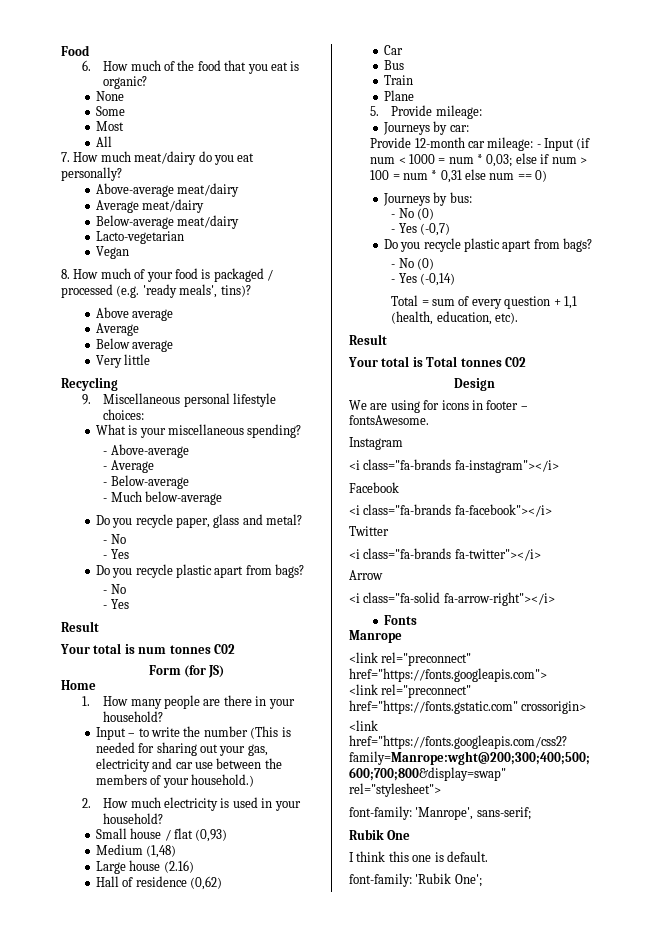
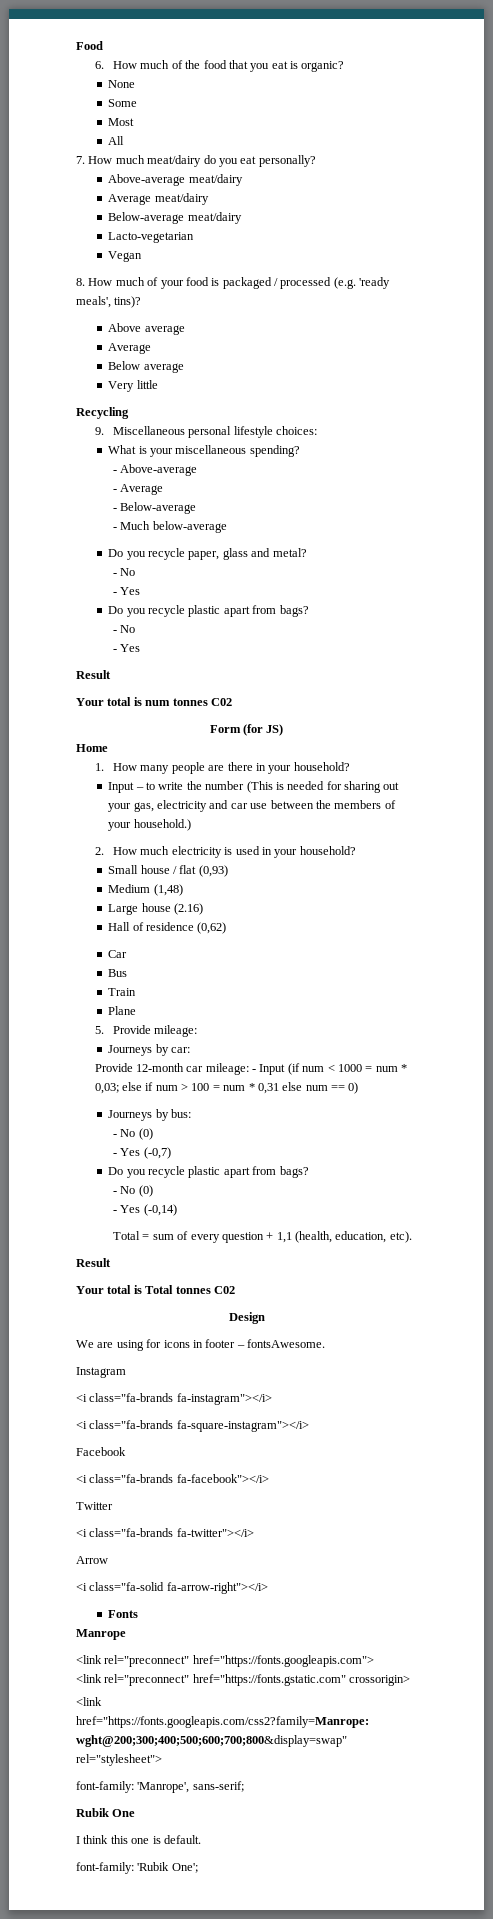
(559, 466) none -> [76,1420,309,1432] // <i class="fa-brands fa-square-instagram"></i>

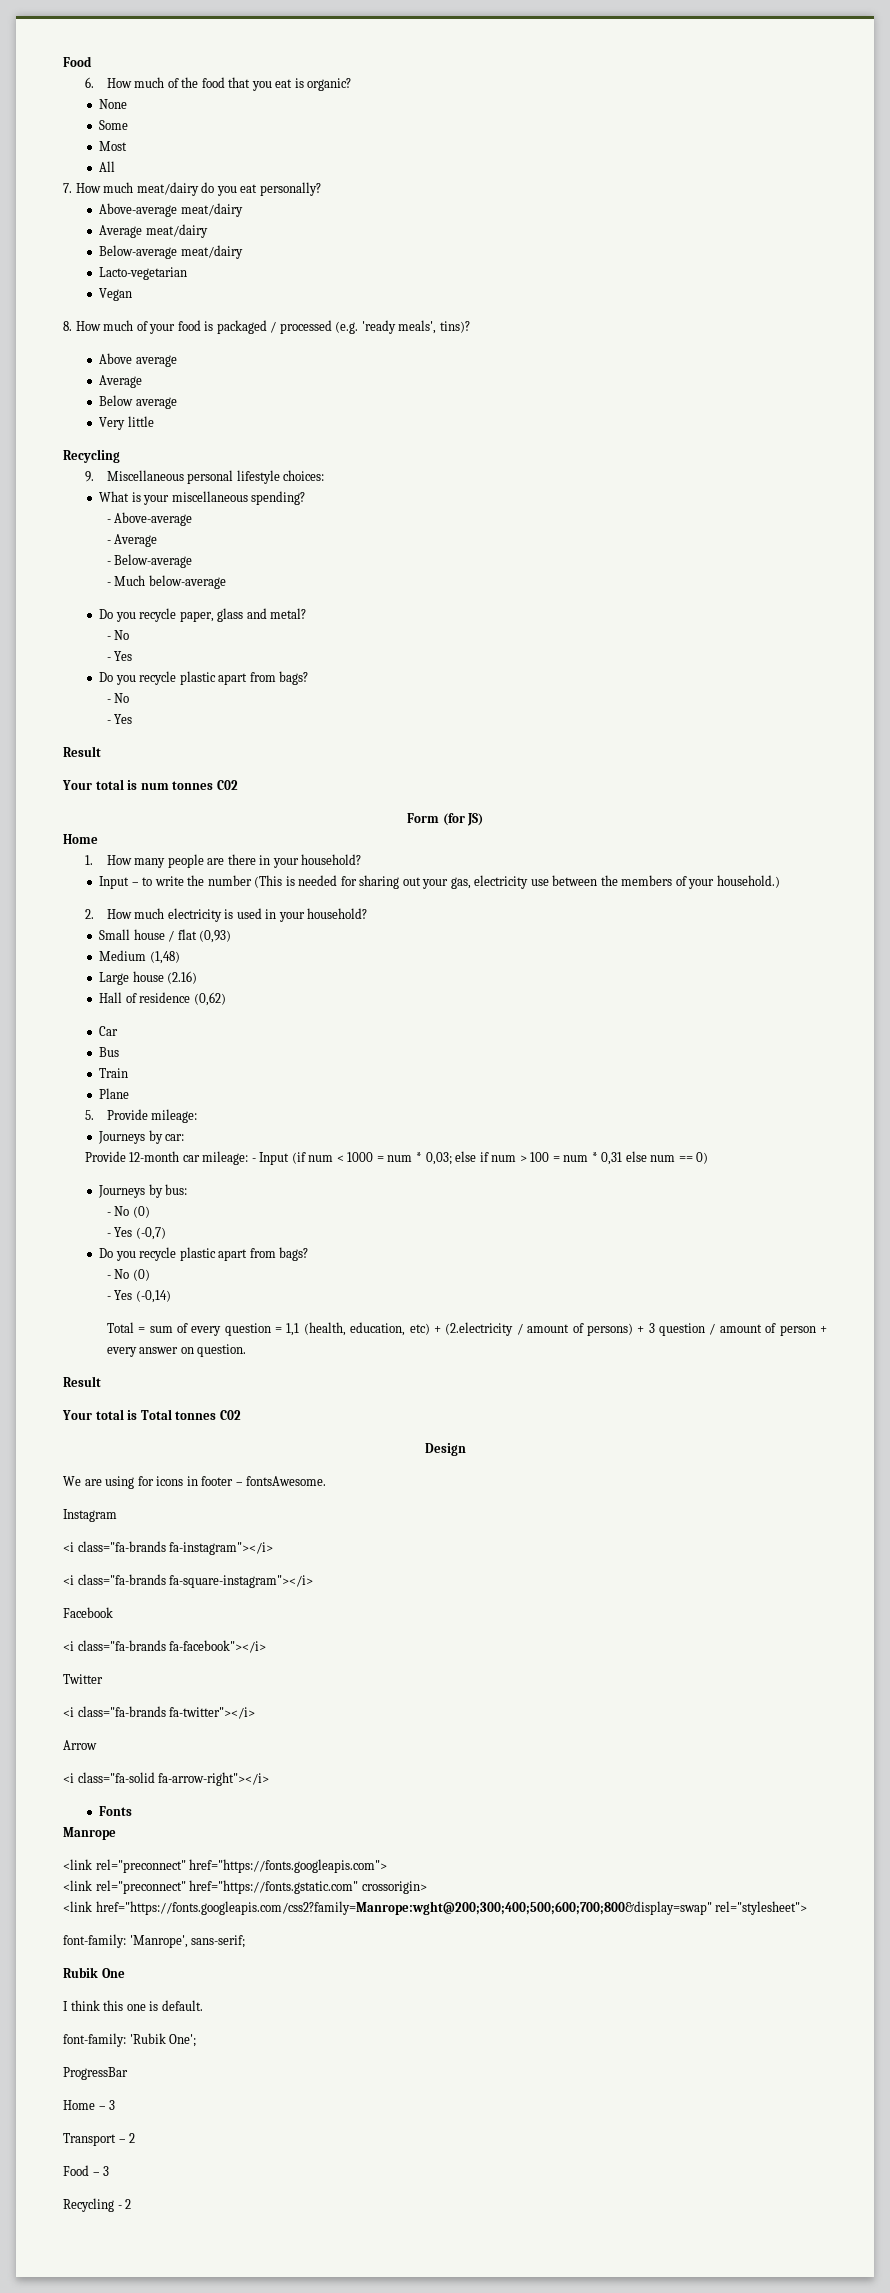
[209,800,248,809] and car -> (529, 882) none
[266,1232,274,1240] + -> [275,1327,283,1333] =
[389,1231,412,1243] etc). -> [409,1322,828,1336] [106,1344,247,1357] etc) + (2.electricity / amount of persons) + 3 question / amount of person + every answer on question.
(198, 1868) none -> [63,2067,128,2080] [63,2100,116,2110] [63,2133,136,2146] [63,2165,110,2176] [63,2198,132,2212] // ProgressBar // Home – 3 // Transport – 2 // Food – 3 // Recycling - 2

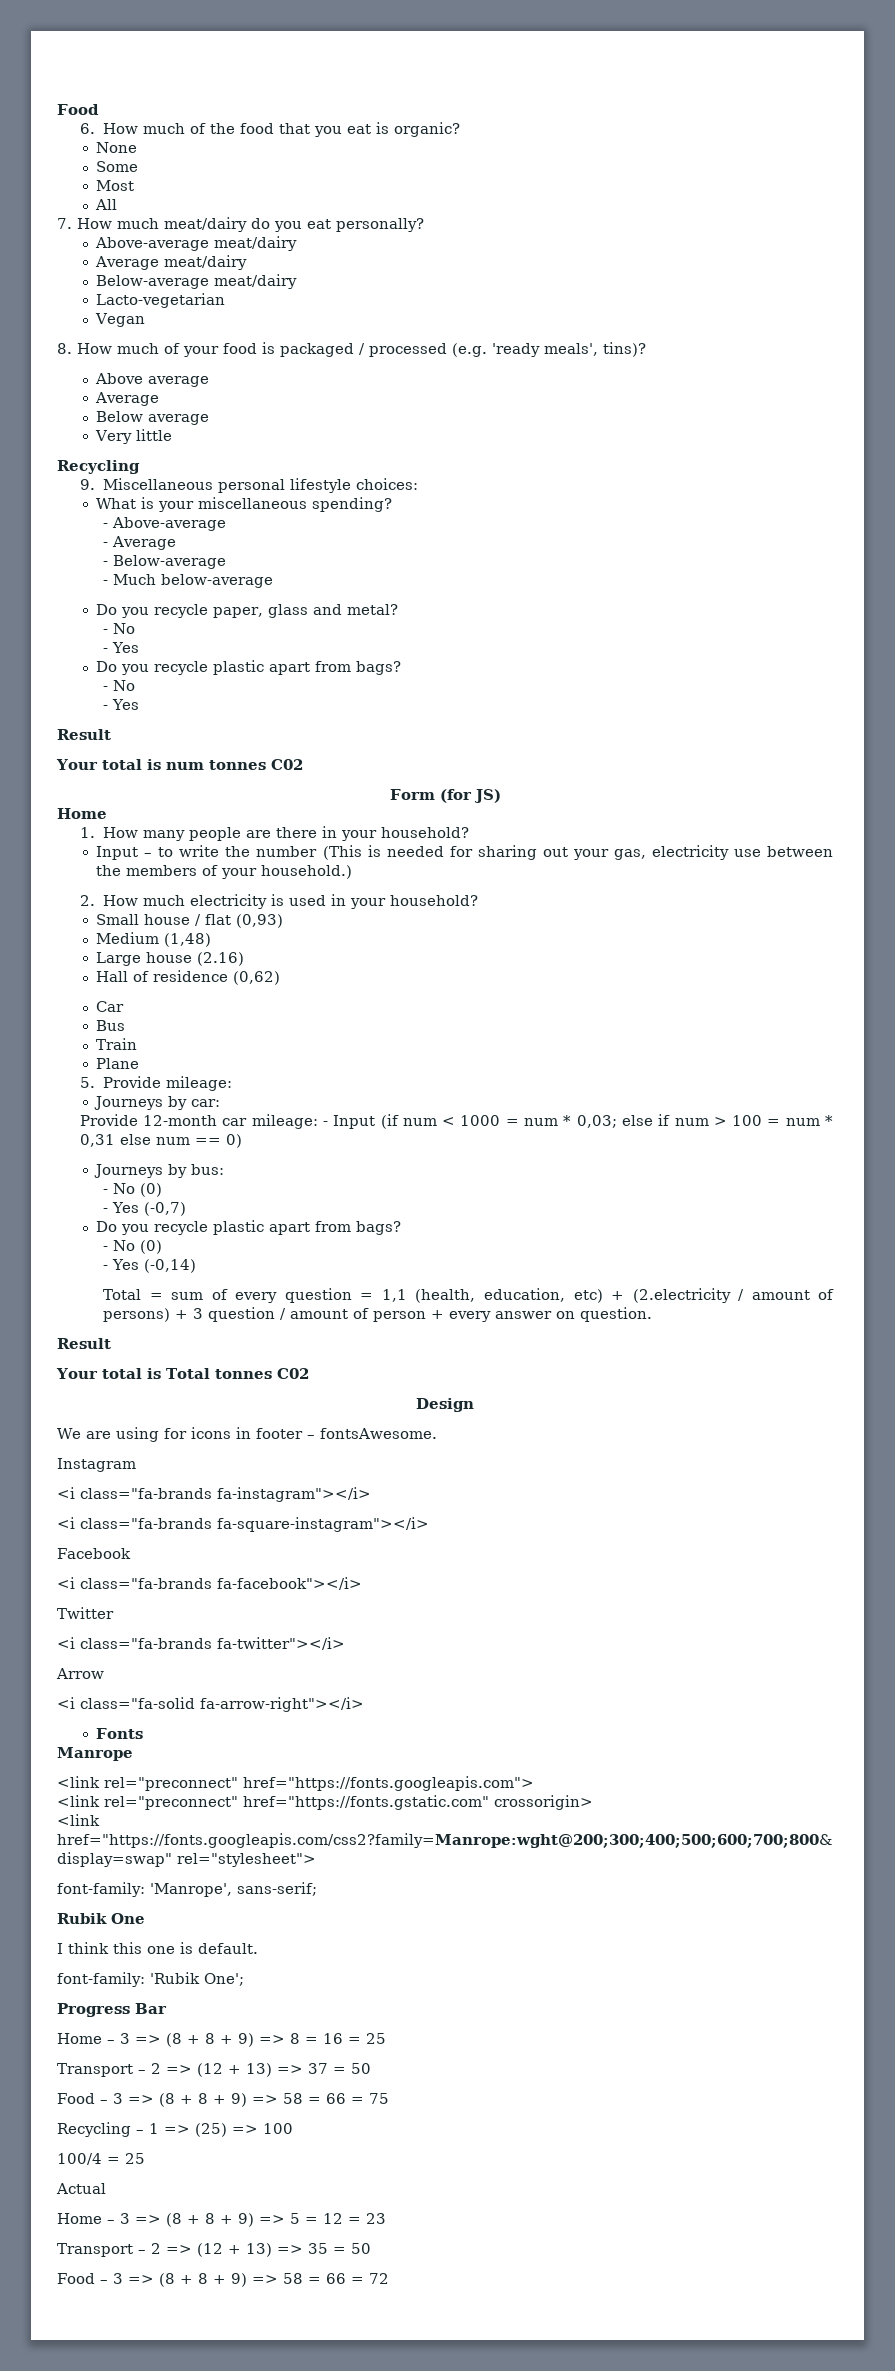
[63,2067,128,2080] [63,2100,116,2110] [63,2133,136,2146] [63,2165,110,2176] [63,2198,132,2212] ProgressBar // Home – 3 // Transport – 2 // Food – 3 // Recycling - 2 -> [57,2003,167,2017] [57,2033,386,2047] [57,2063,371,2077] [57,2093,389,2107] [57,2122,293,2137] [57,2153,145,2165] [56,2183,106,2194] [57,2213,386,2227] [57,2243,371,2257] [57,2273,389,2287] Progress Bar // Home – 3 => (8 + 8 + 9) => 8 = 16 = 25 // Transport – 2 => (12 + 13) => 37 = 50 // Food – 3 => (8 + 8 + 9) => 58 = 66 = 75 // Recycling – 1 => (25) => 100 // 100/4 = 25 // Actual // Home – 3 => (8 + 8 + 9) => 5 = 12 = 23 // Transport – 2 => (12 + 13) => 35 = 50 // Food – 3 => (8 + 8 + 9) => 58 = 66 = 72

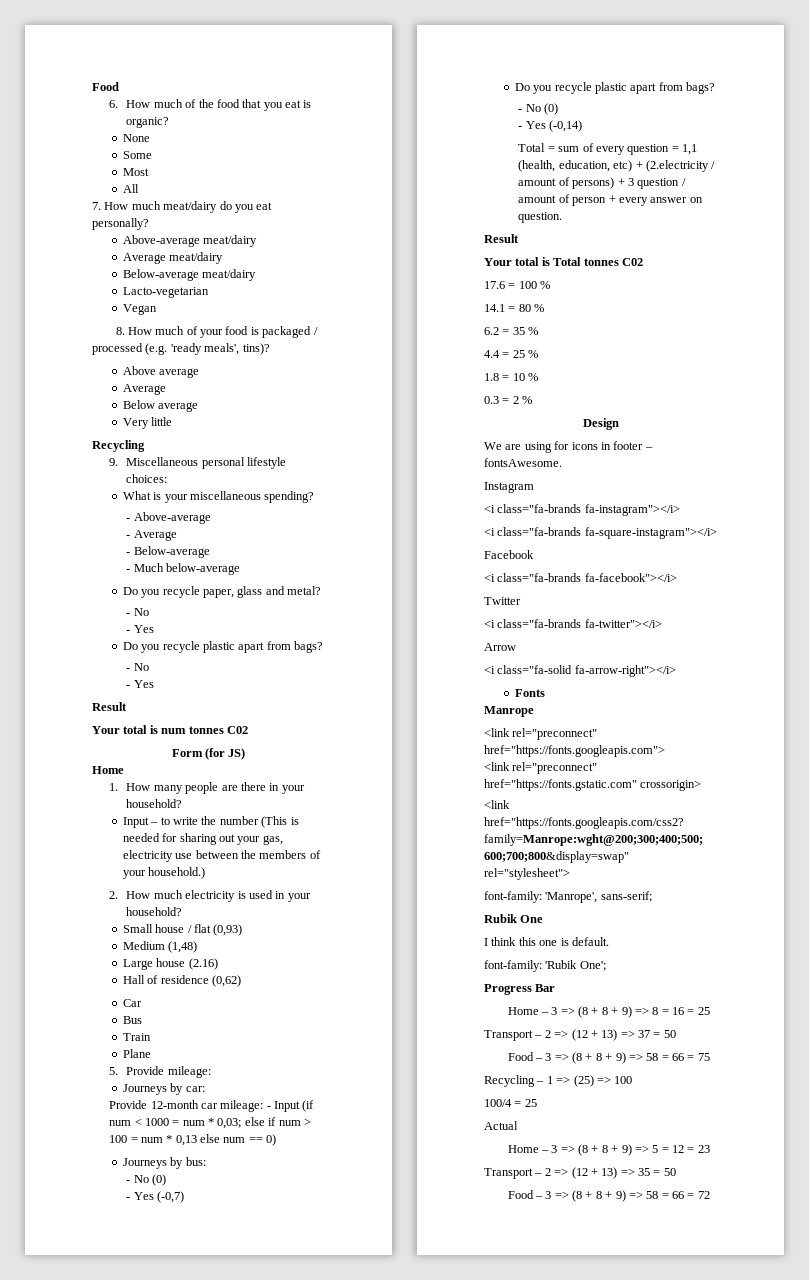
[79,1134,115,1147] 0,31 -> [175,1135,197,1146] 0,13
(309, 1373) none -> [484,281,551,289] [484,304,545,312] [484,327,539,335] [484,350,539,358] [484,373,539,381] [484,396,533,404] // 17.6 = 100 % // 14.1 = 80 % // 6.2 = 35 % // 4.4 = 25 % // 1.8 = 10 % // 0.3 = 2 %

